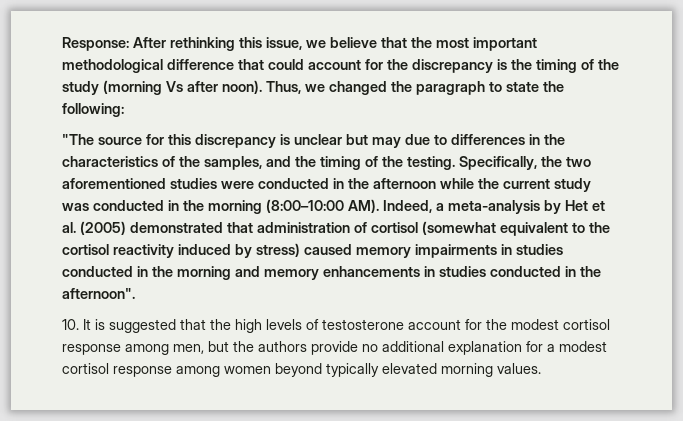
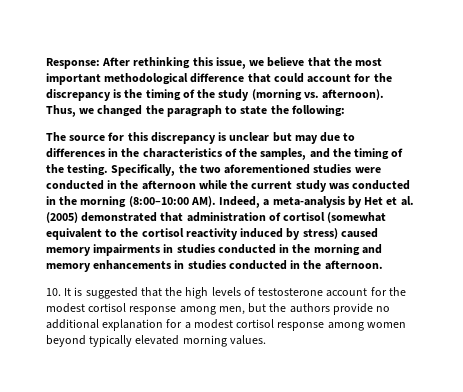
[166,80,262,94] Vs after noon). -> [303,89,385,100] vs. afternoon).
[62,134,94,145] "The -> [46,132,66,141] The
[62,288,135,299] afternoon". -> [324,260,383,270] afternoon.

